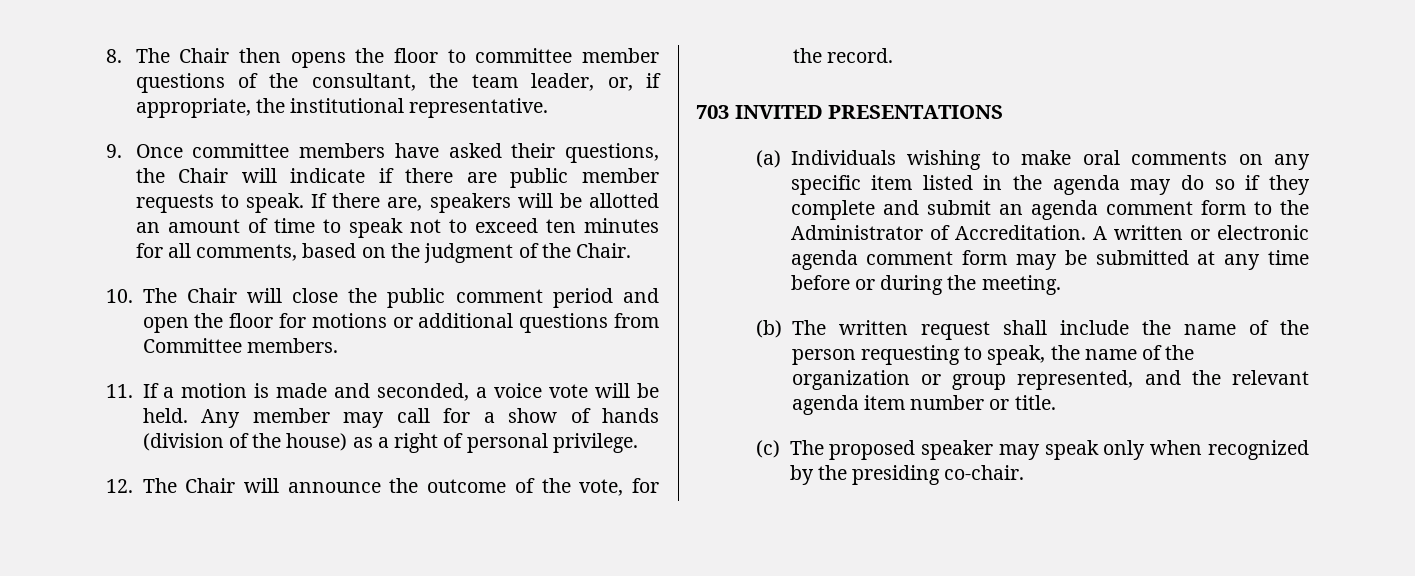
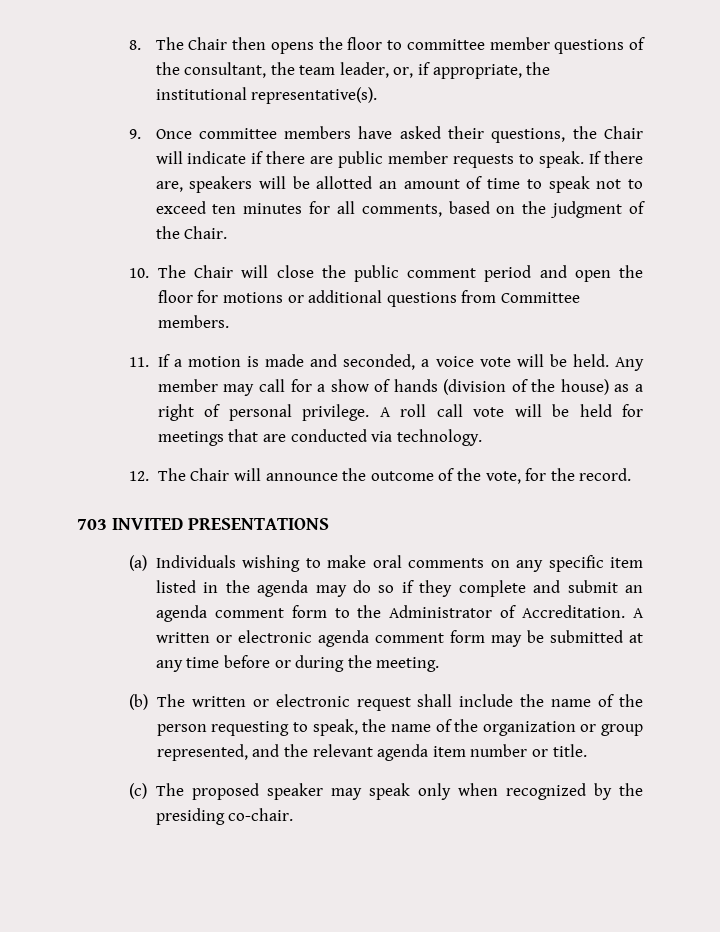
[409,98,549,118] representative. -> [251,87,378,104] representative(s).
(638, 443) none -> [379,404,643,417] [157,429,482,446] A roll call vote will be held for meetings that are conducted via technology.
(908, 327) none -> [252,694,350,707] or electronic

